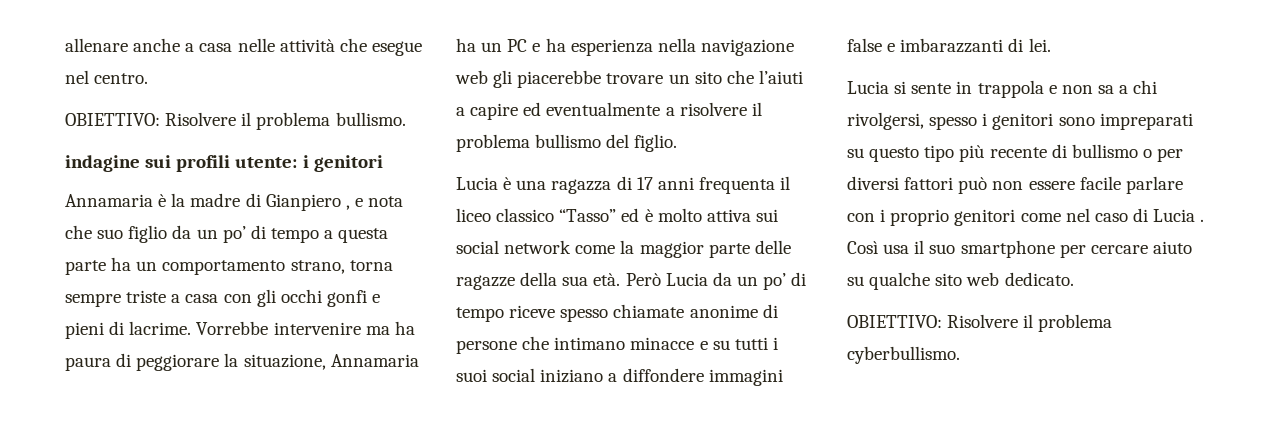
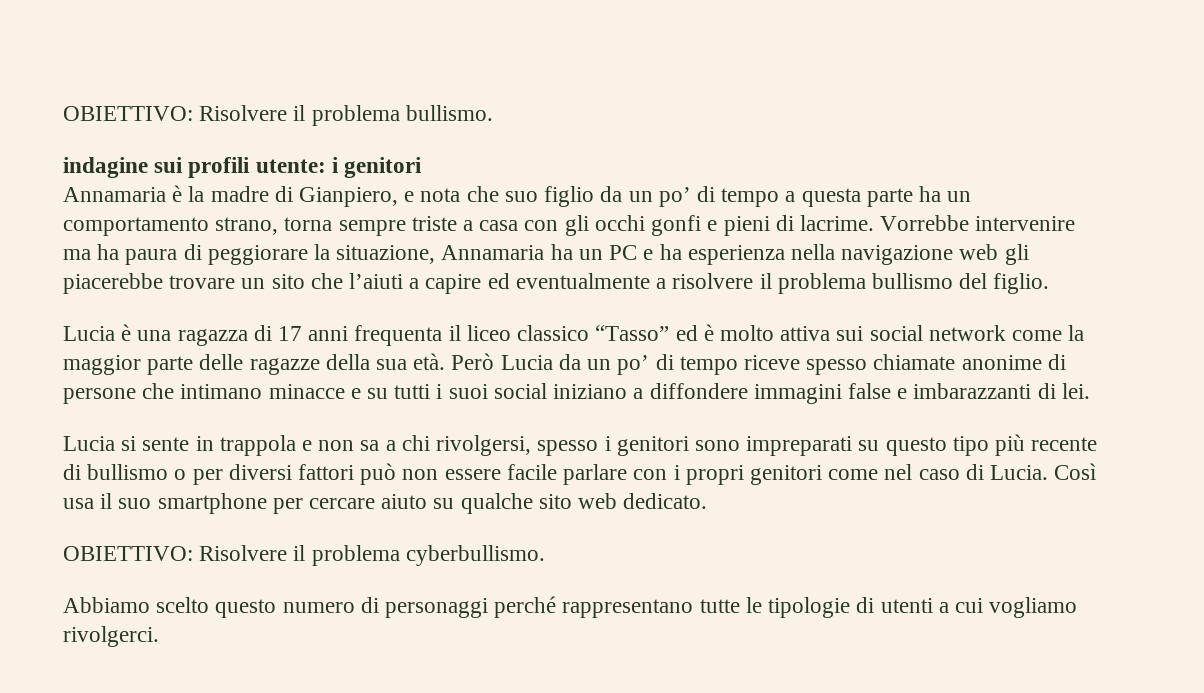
[65,38,422,56] [65,70,149,84] allenare anche a casa nelle attività che esegue nel centro. // -> (63, 113) none
[265,194,350,211] Gianpiero , -> [299,187,399,207] Gianpiero,
[890,209,950,226] proprio -> [685,465,744,485] propri
[1153,209,1205,222] Lucia . -> [989,465,1048,480] Lucia.
(960, 355) none -> [63,596,1078,618] [63,626,159,647] // Abbiamo scelto questo numero di personaggi perché rappresentano tutte le tipologie di utenti a cui vogliamo rivolgerci.

